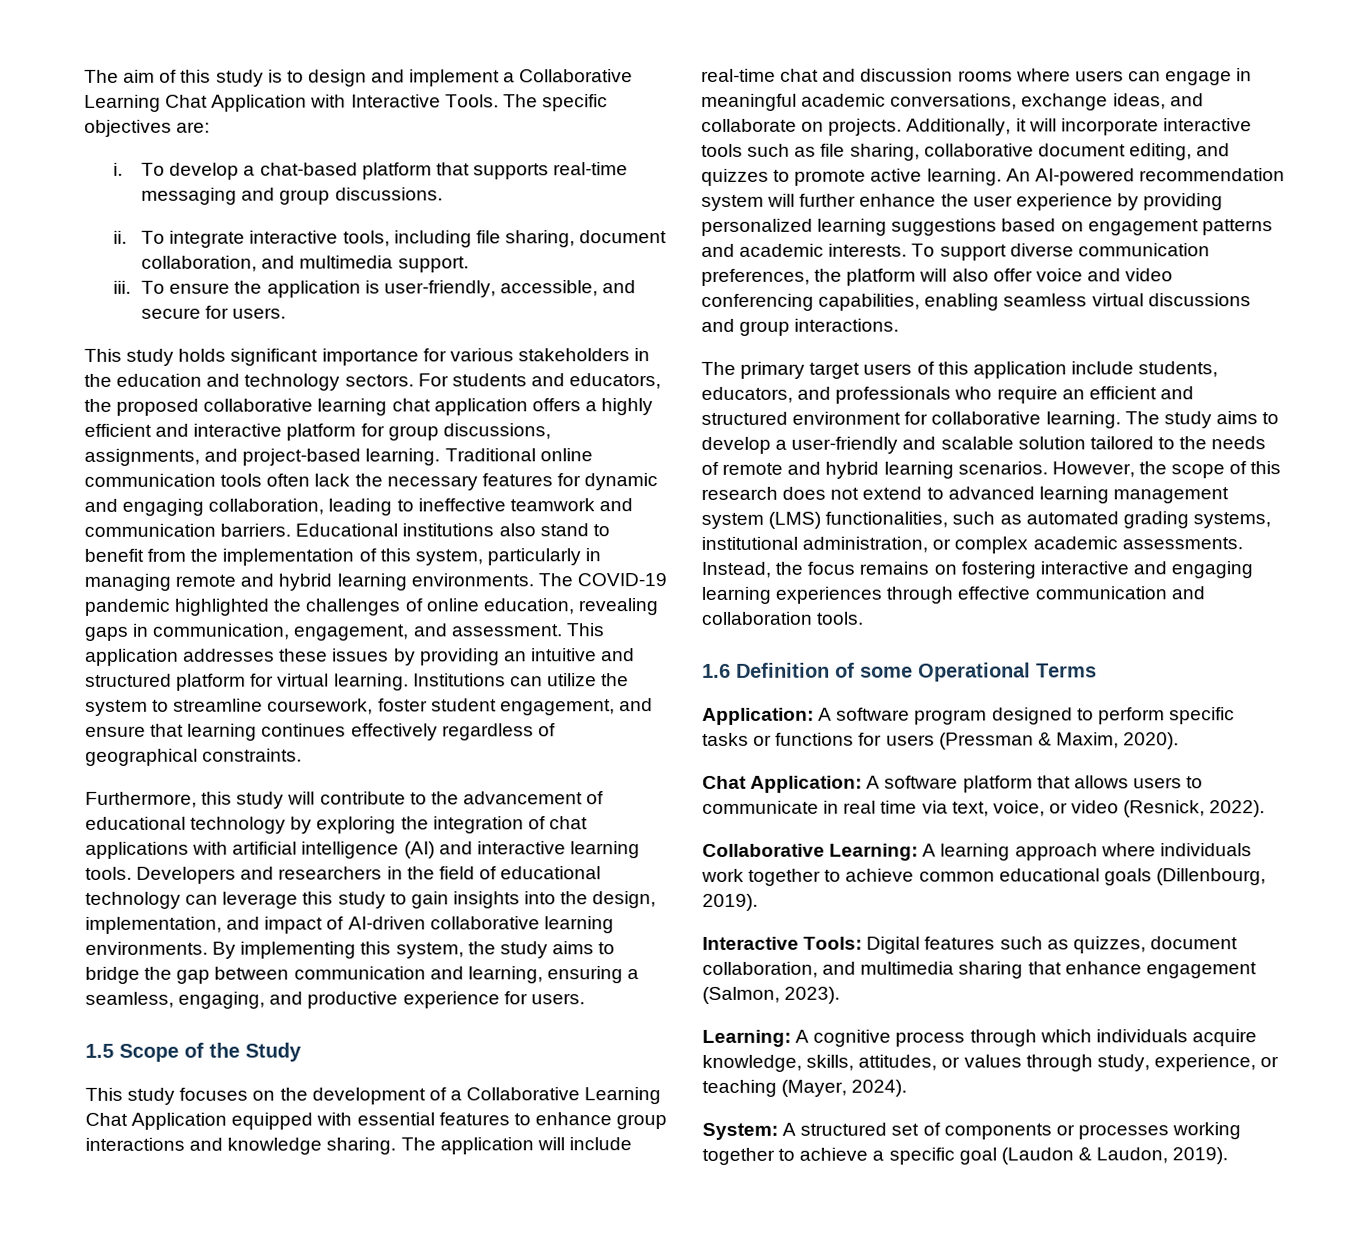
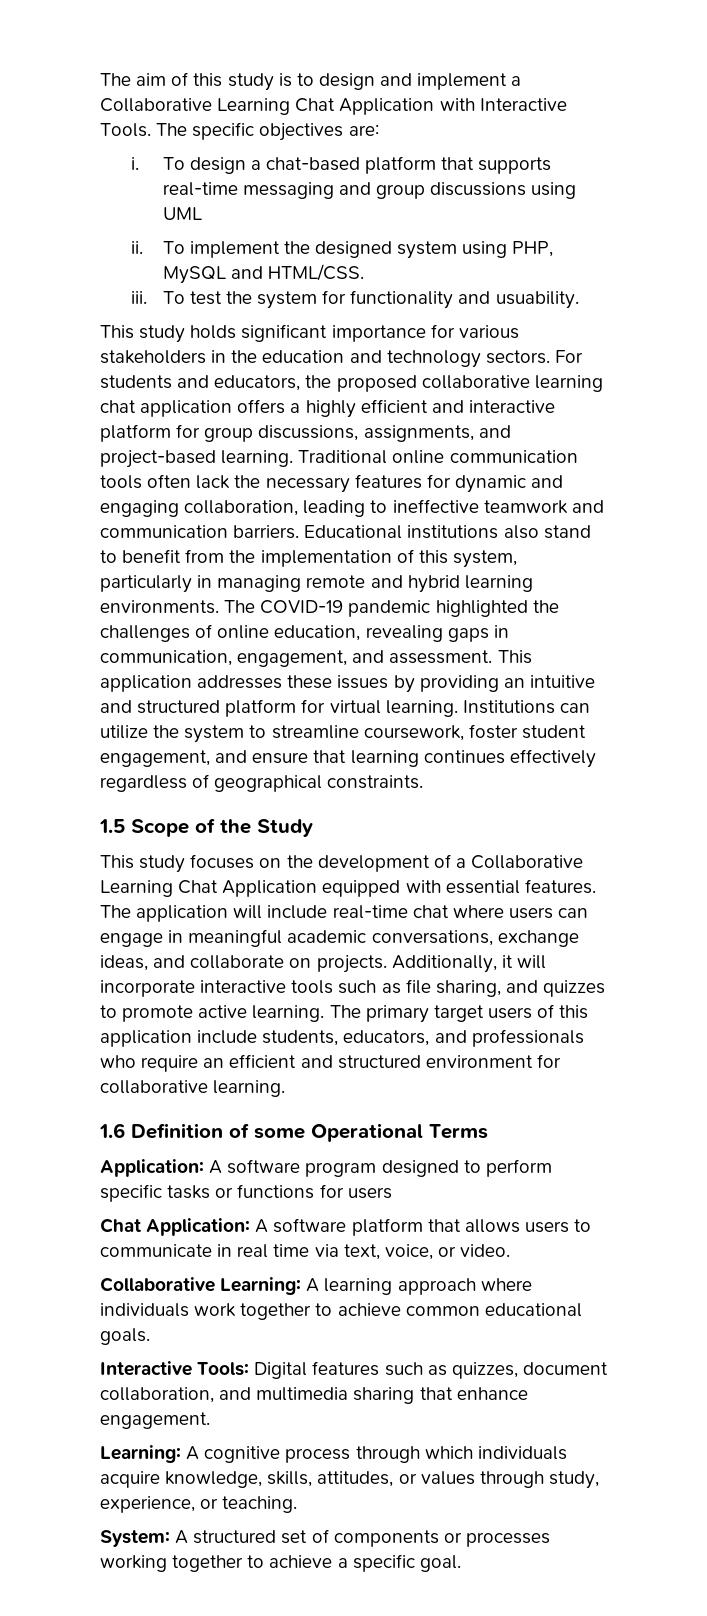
[169,162,240,180] develop -> [189,157,246,174] design
[334,187,443,201] discussions. -> [430,182,577,199] [162,207,202,220] discussions using UML
[169,230,668,248] [141,255,469,273] [112,280,637,298] [141,305,287,319] integrate interactive tools, including file sharing, document collaboration, and multimedia support. // iii. To ensure the application is user-friendly, accessible, and secure for users. -> [189,241,554,259] [162,264,364,284] [131,290,579,309] implement the designed system using PHP, MySQL and HTML/CSS. // iii. To test the system for functionality and usuability.
[85,791,605,809] [85,816,588,834] [85,841,640,859] [85,866,602,884] [85,891,657,909] [85,916,614,934] [85,941,616,959] [85,966,640,984] [85,991,585,1009] // Furthermore, this study will contribute to the advancement of educational technology by exploring the integration of chat applications with artificial intelligence (AI) and interactive learning tools. Developers and researchers in the field of educational technology can leverage this study to gain insights into the design, implementation, and impact of AI-driven collaborative learning environments. By implementing this system, the study aims to bridge the gap between communication and learning, ensuring a seamless, engaging, and productive experience for users. -> (424, 782) none
[438,1112,668,1130] [85,1137,397,1155] features to enhance group interactions and knowledge sharing. -> [524,879,596,894] features.
[822,68,1013,82] and discussion rooms -> (449, 911) none
[923,143,1192,161] collaborative document editing, -> (501, 988) none
[1005,168,1285,186] [701,193,1224,211] [701,218,1273,236] [701,243,1210,261] [701,268,1174,286] [701,293,1251,311] [701,318,900,336] An AI-powered recommendation system will further enhance the user experience by providing personalized learning suggestions based on engagement patterns and academic interests. To support diverse communication preferences, the platform will also offer voice and video conferencing capabilities, enabling seamless virtual discussions and group interactions. // -> (325, 1013) none
[1124,411,1280,429] [701,436,1267,454] [701,461,1282,479] [701,486,1229,504] [701,511,1271,529] [701,536,1243,554] [701,561,1254,579] [701,586,1205,604] [701,611,865,625] The study aims to develop a user-friendly and scalable solution tailored to the needs of remote and hybrid learning scenarios. However, the scope of this research does not extend to advanced learning management system (LMS) functionalities, such as automated grading systems, institutional administration, or complex academic assessments. Instead, the focus remains on fostering interactive and engaging learning experiences through effective communication and collaboration tools. -> (286, 1088) none
[938,732,1180,750] (Pressman & Maxim, 2020). -> (392, 1193) none
[1071,800,1266,818] video (Resnick, 2022). -> [460,1244,511,1257] video.
[1103,868,1266,886] [702,893,758,911] goals (Dillenbourg, 2019). -> [100,1328,150,1345] goals.
[1145,962,1257,979] [702,986,841,1004] engagement (Salmon, 2023). -> [100,1412,210,1429] engagement.
[702,1079,908,1097] teaching (Mayer, 2024). -> [222,1496,298,1513] teaching.
[958,1147,1229,1165] goal (Laudon & Laudon, 2019). -> [419,1555,461,1572] goal.

